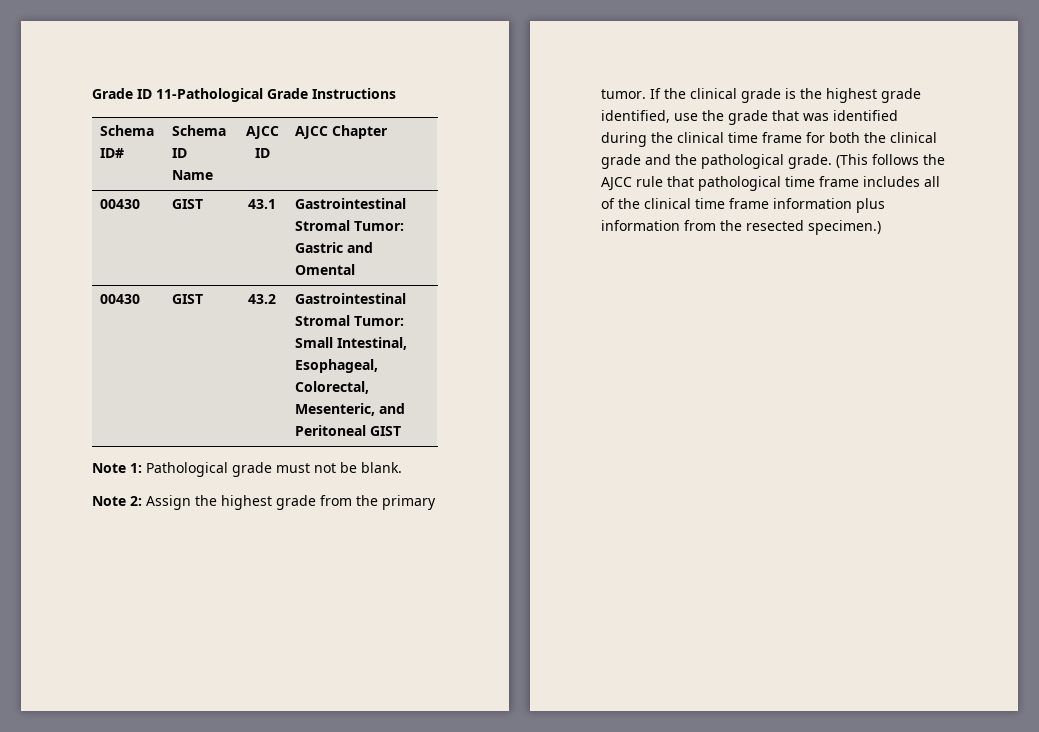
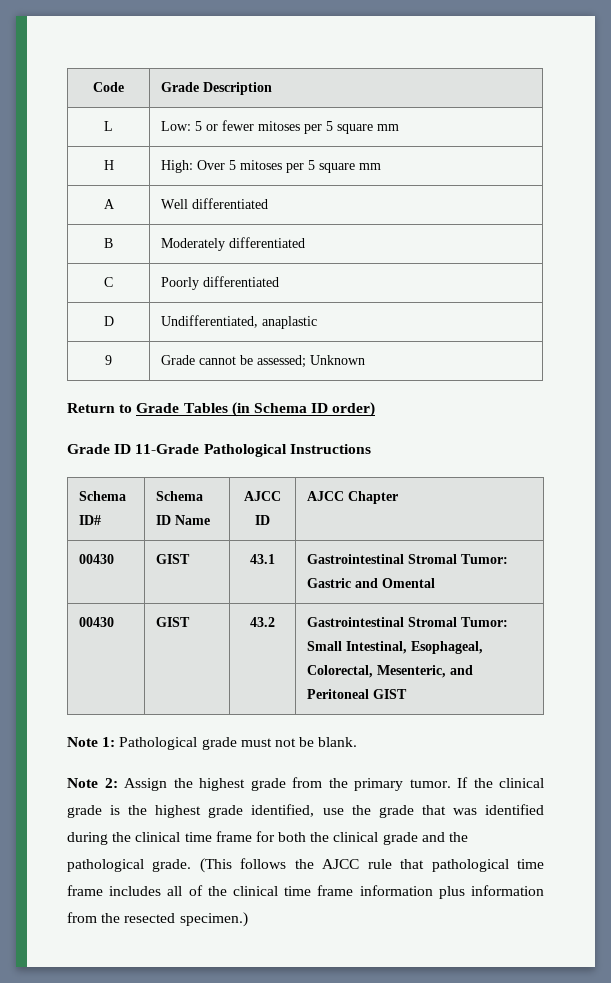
[92,88,308,102] Grade ID 11-Pathological Grade -> [93,82,124,92] [161,82,273,95] [104,121,113,131] [161,120,400,134] [103,160,114,170] [161,160,382,173] [103,199,115,209] [161,198,269,209] [104,238,113,248] [161,237,306,251] [104,277,113,287] [161,276,280,290] [103,316,114,326] [161,315,318,329] [105,355,112,365] [161,355,366,368] [67,402,376,417] [67,444,287,457] Code | Grade Description // L | Low: 5 or fewer mitoses per 5 square mm // H | High: Over 5 mitoses per 5 square mm // A | Well differentiated // B | Moderately differentiated // C | Poorly differentiated // D | Undifferentiated, anaplastic // 9 | Grade cannot be assessed; Unknown // Return to Grade Tables (in Schema ID order) // Grade ID 11-Grade Pathological

